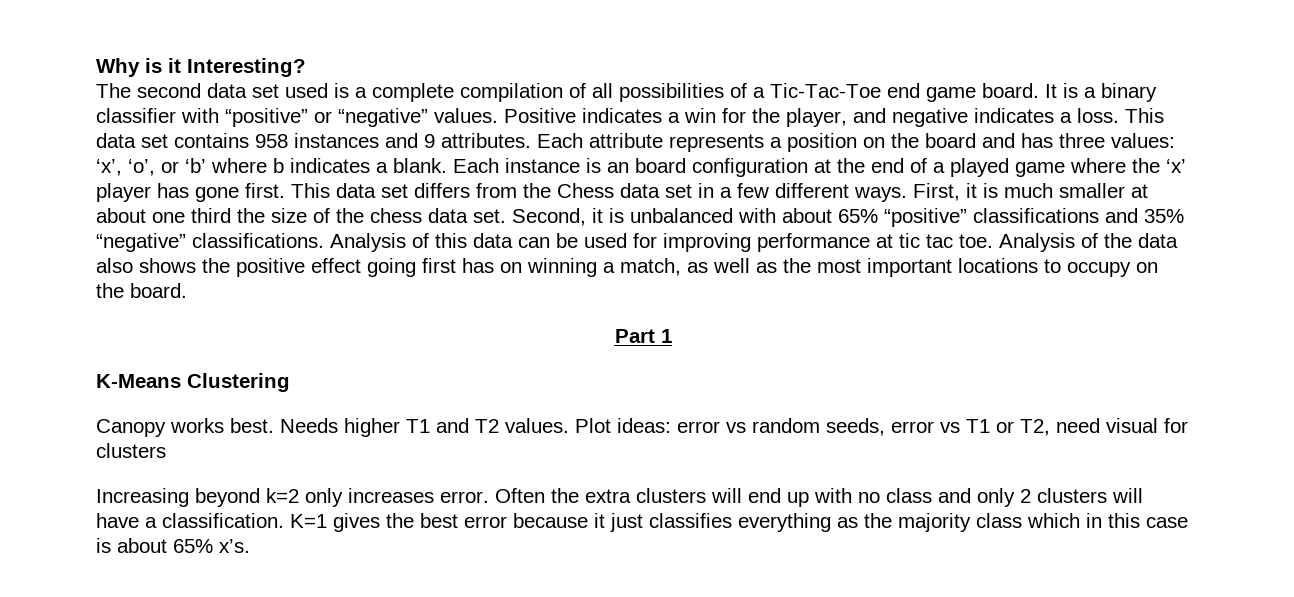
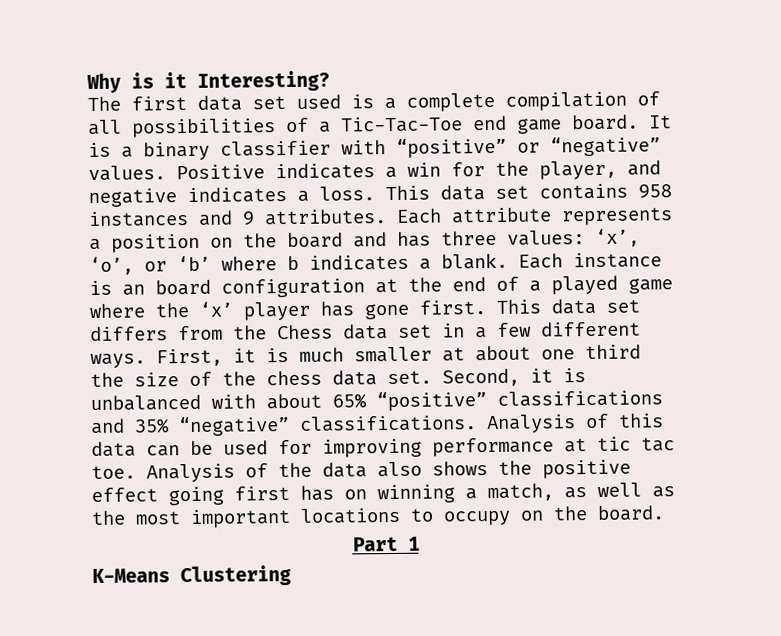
[137,83,201,98] second -> [131,96,187,111] first
[96,418,1188,437] [96,443,166,458] [96,488,1143,507] [96,513,1188,532] [96,538,250,553] // Canopy works best. Needs higher T1 and T2 values. Plot ideas: error vs random seeds, error vs T1 or T2, need visual for clusters // Increasing beyond k=2 only increases error. Often the extra clusters will end up with no class and only 2 clusters will have a classification. K=1 gives the best error because it just classifies everything as the majority class which in this case is about 65% x’s. -> (291, 576) none

